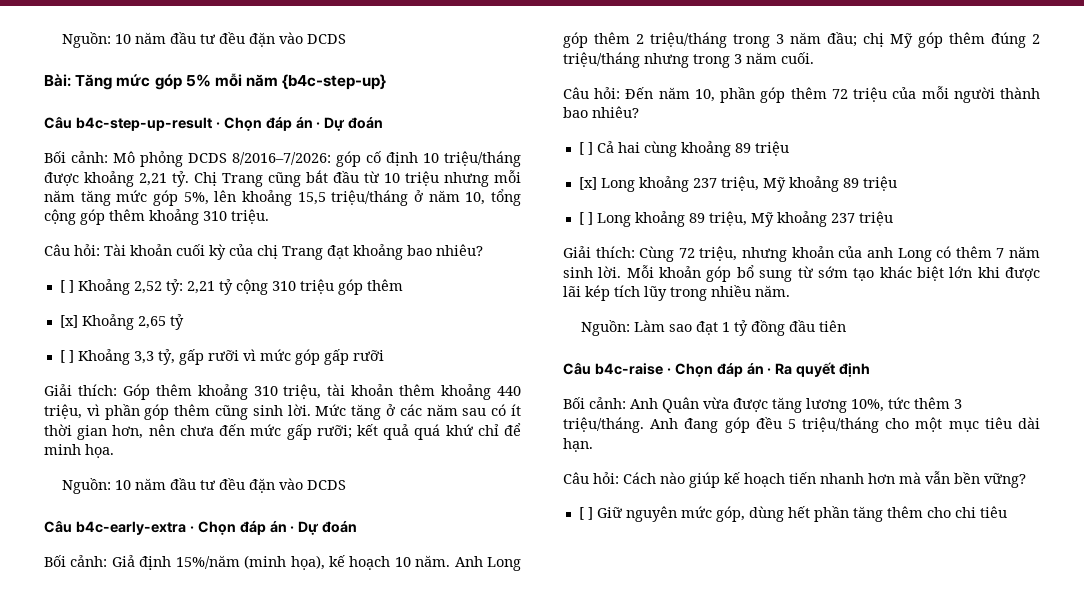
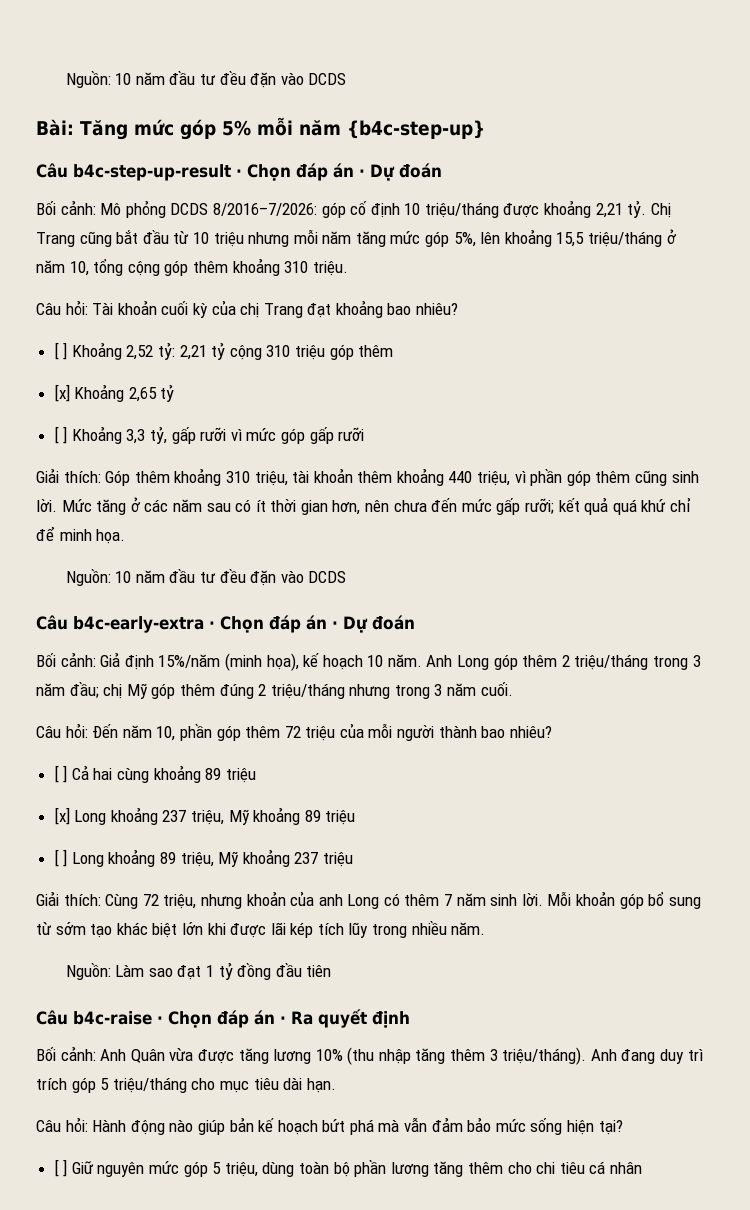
[851,397,910,412] 10%, tức -> [315,1047,446,1065] 10% (thu nhập tăng
[563,417,644,433] triệu/tháng. -> [502,1047,587,1065] triệu/tháng).
[724,417,782,433] góp đều -> [660,1049,703,1064] [36,1077,96,1093] duy trì trích góp
[915,417,943,432] một -> (216, 1084) none
[623,472,656,484] Cách -> [92,1119,165,1135] Hành động
[724,471,1026,488] kế hoạch tiến nhanh hơn mà vẫn bền vững? -> [229,1117,623,1135] bản kế hoạch bứt phá mà vẫn đảm bảo mức sống hiện tại?
[715,506,849,522] góp, dùng hết phần -> [183,1160,429,1177] góp 5 triệu, dùng toàn bộ phần lương
(1007, 512) none -> [589,1161,642,1174] cá nhân

